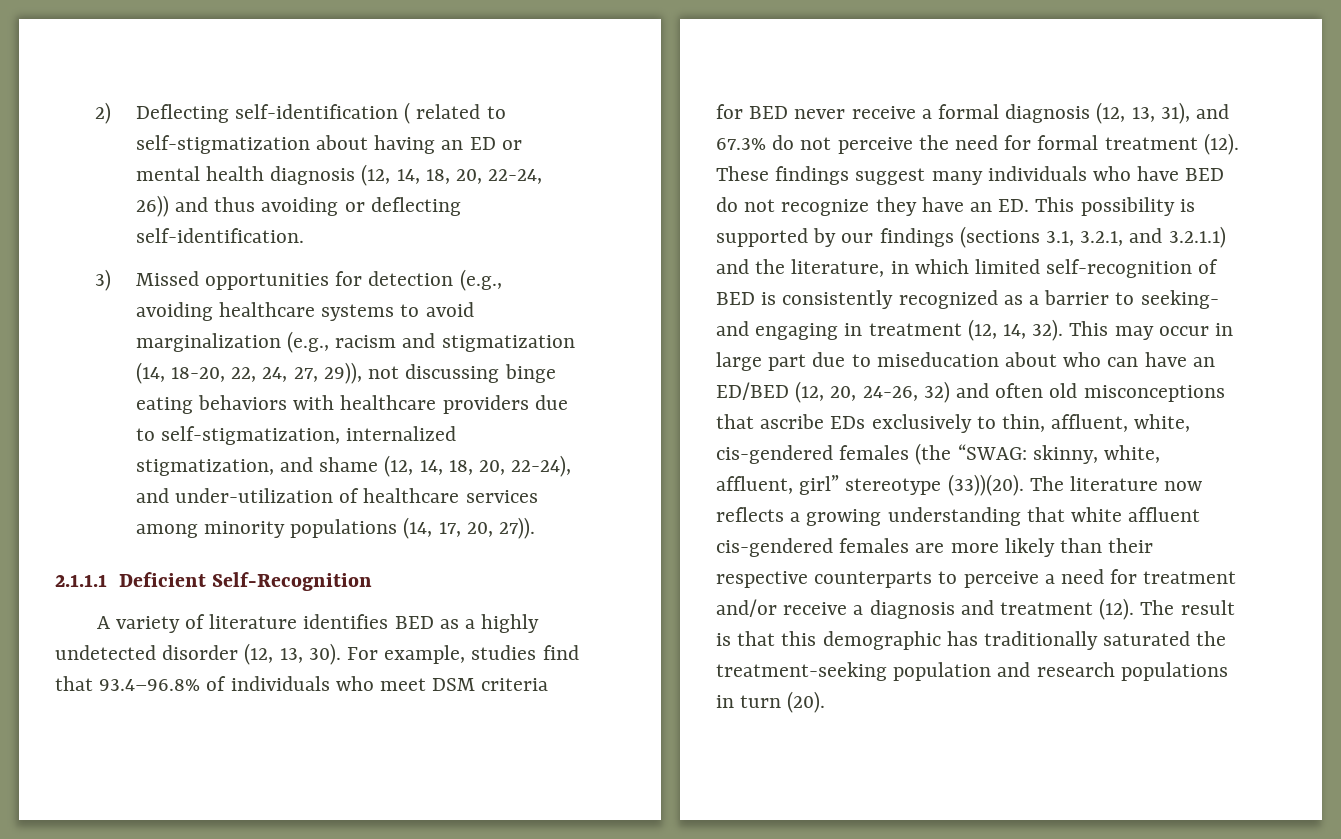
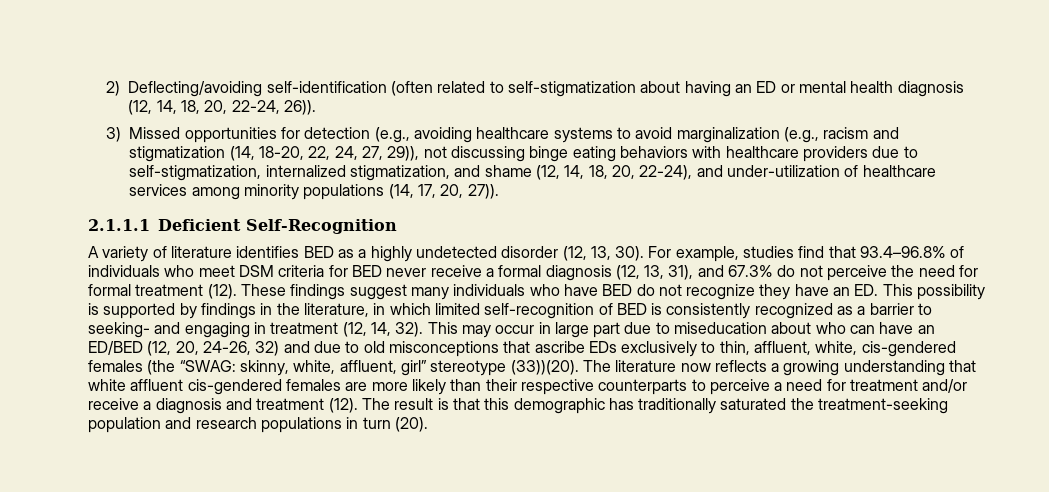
[135,102,411,124] Deflecting self-identification ( -> [128,81,434,97] Deflecting/avoiding self-identification (often
[135,195,461,217] [135,228,304,243] 26)) and thus avoiding or deflecting self-identification. -> [284,100,317,115] 26)).
[841,226,1226,248] [716,259,749,274] our findings (sections 3.1, 3.2.1, and 3.2.1.1) and -> [200,303,273,319] findings in
[995,383,1044,398] often -> [313,341,360,353] due to

